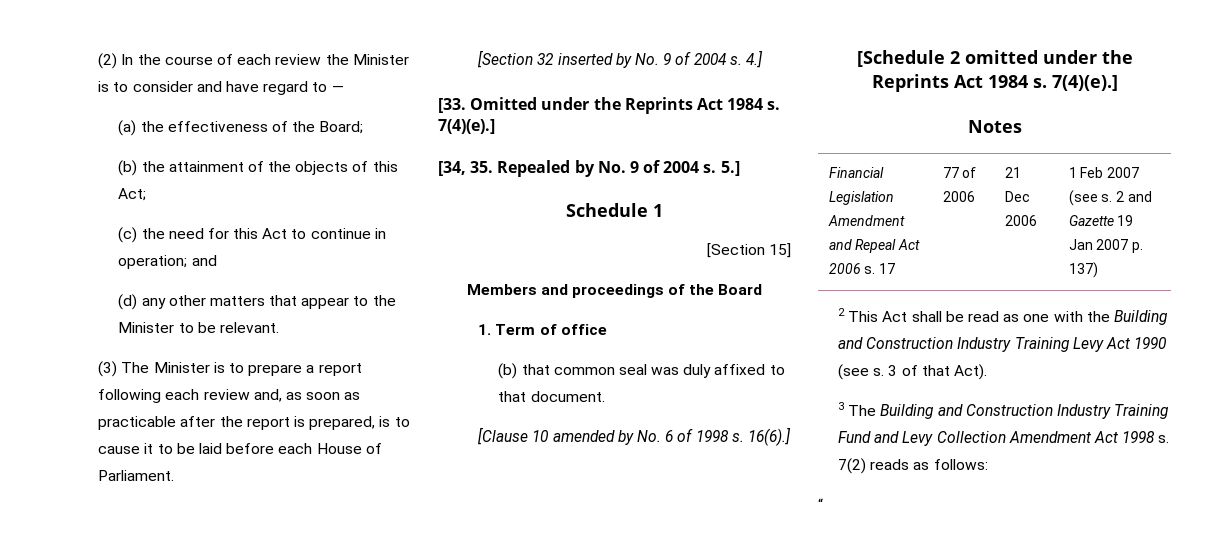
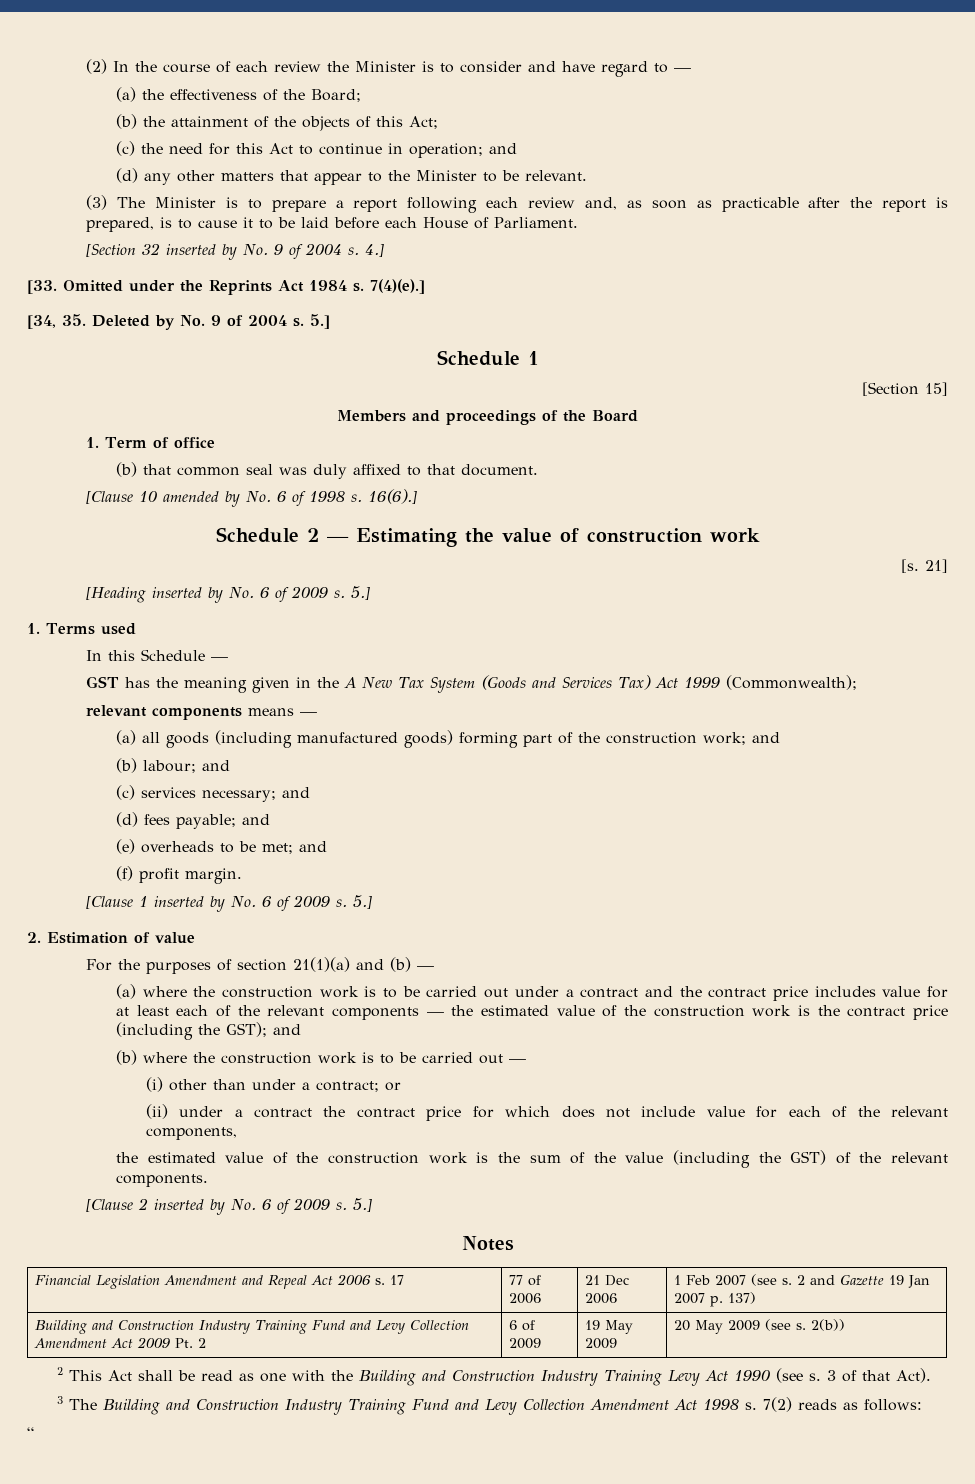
[497,160,571,177] Repealed -> [92,315,150,327] Deleted
[856,50,1133,67] [871,74,1118,92] [Schedule 2 omitted under the Reprints Act 1984 s. 7(4)(e).] -> [215,527,760,547] [901,559,948,573] [86,586,371,603] [27,623,136,635] [86,649,229,661] [86,675,858,693] [86,705,318,720] [116,730,781,748] [116,758,231,773] [116,785,311,802] [116,812,271,829] [116,839,328,854] [116,866,243,884] [86,895,373,912] [27,932,195,944] [86,957,435,974] [116,984,948,1001] [116,1005,948,1020] [116,1022,302,1040] [116,1050,527,1065] [145,1077,401,1092] [145,1104,948,1121] [145,1127,237,1140] [116,1150,948,1168] [116,1174,209,1187] [86,1198,373,1215] Schedule 2 — Estimating the value of construction work // [s. 21] // [Heading inserted by No. 6 of 2009 s. 5.] // 1. Terms used // In this Schedule — // GST has the meaning given in the A New Tax System (Goods and Services Tax) Act 1999 (Commonwealth); // relevant components means — // (a) all goods (including manufactured goods) forming part of the construction work; and // (b) labour; and // (c) services necessary; and // (d) fees payable; and // (e) overheads to be met; and // (f) profit margin. // [Clause 1 inserted by No. 6 of 2009 s. 5.] // 2. Estimation of value // For the purposes of section 21(1)(a) and (b) — // (a) where the construction work is to be carried out under a contract and the contract price includes value for at least each of the relevant components — the estimated value of the construction work is the contract price (including the GST); and // (b) where the construction work is to be carried out — // (i) other than under a contract; or // (ii) under a contract the contract price for which does not include value for each of the relevant components, // the estimated value of the construction work is the sum of the value (including the GST) of the relevant components. // [Clause 2 inserted by No. 6 of 2009 s. 5.]
(1098, 270) none -> [34,1320,469,1334] [33,1337,206,1348] [508,1320,535,1331] [508,1338,541,1349] [584,1320,633,1334] [584,1338,617,1349] [673,1319,845,1334] // Building and Construction Industry Training Fund and Levy Collection Amendment Act 2009 Pt. 2 | 6 of 2009 | 19 May 2009 | 20 May 2009 (see s. 2(b))

